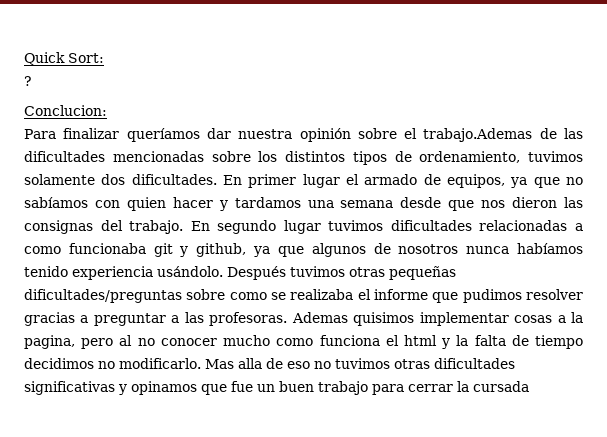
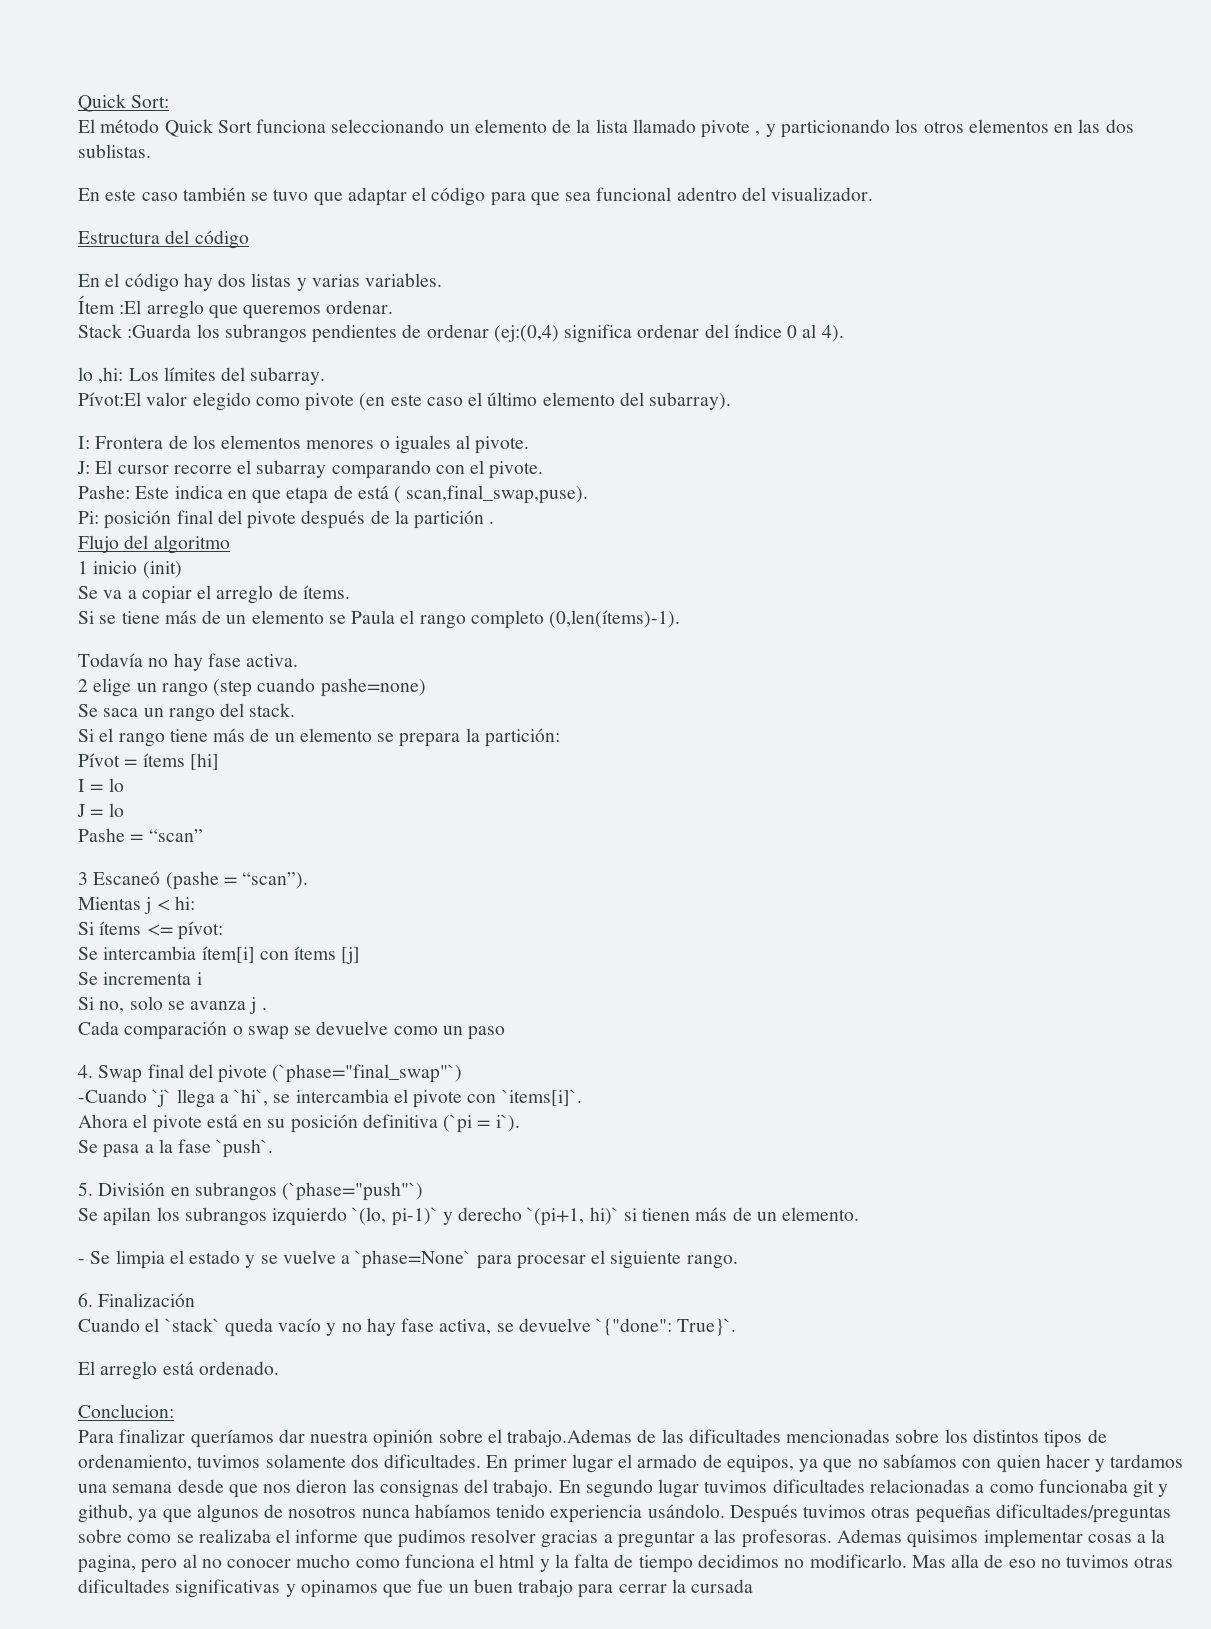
[24,76,32,86] ? -> [78,119,1134,138] [78,144,151,158] [78,187,874,206] [78,230,249,249] [78,273,443,292] [78,295,394,319] [78,324,844,343] [78,367,326,385] [78,392,732,411] [78,435,530,454] [77,460,544,479] [78,485,589,504] [78,510,495,529] [78,535,230,554] [78,561,182,578] [78,585,350,604] [78,610,681,629] [78,653,299,671] [78,678,426,697] [78,703,296,722] [78,728,560,747] [78,753,219,770] [78,778,124,792] [77,803,124,817] [78,828,203,842] [78,871,309,890] [78,896,195,914] [78,921,223,940] [78,946,361,964] [78,972,202,985] [78,996,267,1014] [78,1021,506,1040] [78,1064,463,1083] [78,1089,582,1108] [78,1114,520,1133] [78,1139,274,1158] [78,1182,424,1201] [78,1207,860,1226] [78,1250,738,1269] [78,1293,196,1307] [78,1318,737,1337] [78,1361,279,1380] El método Quick Sort funciona seleccionando un elemento de la lista llamado pivote , y particionando los otros elementos en las dos sublistas. // En este caso también se tuvo que adaptar el código para que sea funcional adentro del visualizador. // Estructura del código // En el código hay dos listas y varias variables. // Ítem :El arreglo que queremos ordenar. // Stack :Guarda los subrangos pendientes de ordenar (ej:(0,4) significa ordenar del índice 0 al 4). // lo ,hi: Los límites del subarray. // Pívot:El valor elegido como pivote (en este caso el último elemento del subarray). // I: Frontera de los elementos menores o iguales al pivote. // J: El cursor recorre el subarray comparando con el pivote. // Pashe: Este indica en que etapa de está ( scan,final_swap,puse). // Pi: posición final del pivote después de la partición . // Flujo del algoritmo // 1 inicio (init) // Se va a copiar el arreglo de ítems. // Si se tiene más de un elemento se Paula el rango completo (0,len(ítems)-1). // Todavía no hay fase activa. // 2 elige un rango (step cuando pashe=none) // Se saca un rango del stack. // Si el rango tiene más de un elemento se prepara la partición: // Pívot = ítems [hi] // I = lo // J = lo // Pashe = “scan” // 3 Escaneó (pashe = “scan”). // Mientas j < hi: // Si ítems <= pívot: // Se intercambia ítem[i] con ítems [j] // Se incrementa i // Si no, solo se avanza j . // Cada comparación o swap se devuelve como un paso // 4. Swap final del pivote (`phase="final_swap"`) // -Cuando `j` llega a `hi`, se intercambia el pivote con `items[i]`. // Ahora el pivote está en su posición definitiva (`pi = i`). // Se pasa a la fase `push`. // 5. División en subrangos (`phase="push"`) // Se apilan los subrangos izquierdo `(lo, pi-1)` y derecho `(pi+1, hi)` si tienen más de un elemento. // - Se limpia el estado y se vuelve a `phase=None` para procesar el siguiente rango. // 6. Finalización // Cuando el `stack` queda vacío y no hay fase activa, se devuelve `{"done": True}`. // El arreglo está ordenado.

